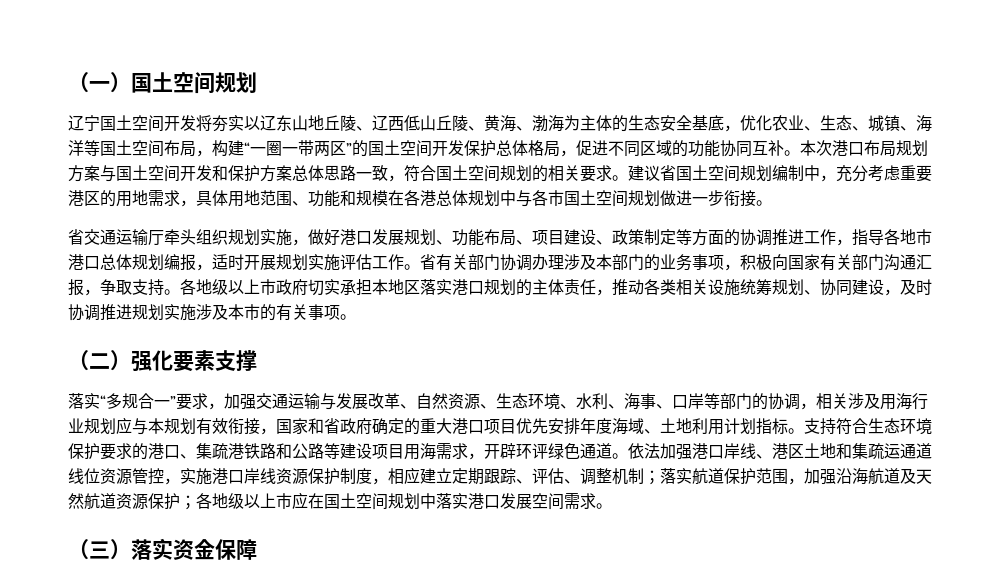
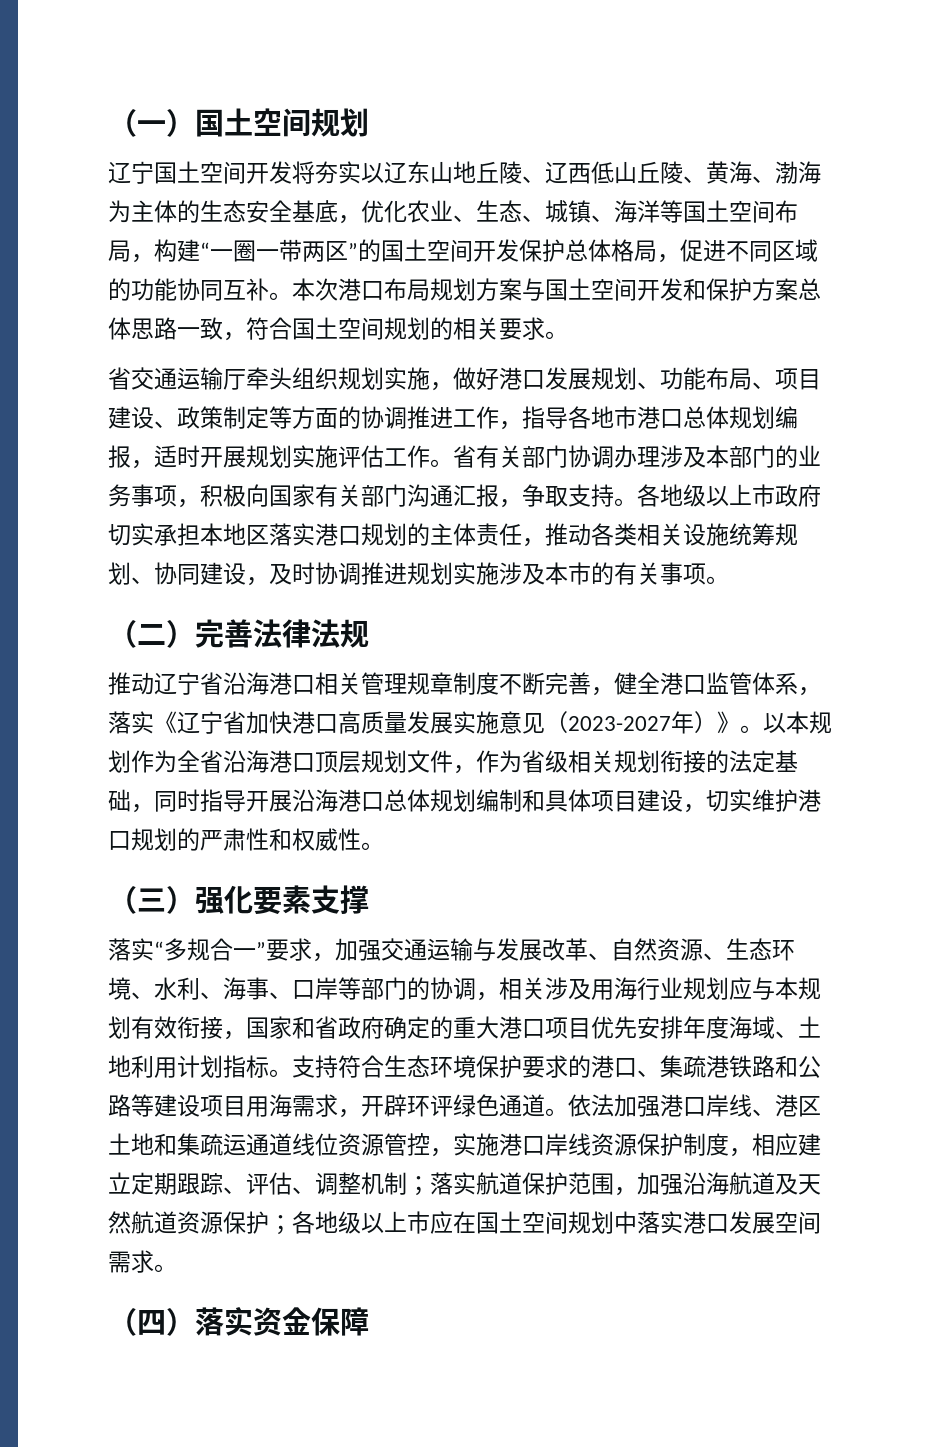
[628,165,932,182] [68,190,772,207] 建议省国土空间规划编制中，充分考虑重要港区的用地需求，具体用地范围、功能和规模在各港总体规划中与各市国土空间规划做进一步衔接。 -> (568, 335) none
(131, 360) none -> [195,619,369,648] [108,672,821,696] [108,711,832,734] [108,750,798,774] [108,789,821,813] [108,828,384,851] [108,886,195,914] 完善法律法规 // 推动辽宁省沿海港口相关管理规章制度不断完善，健全港口监管体系，落实《辽宁省加快港口高质量发展实施意见（2023-2027年）》。以本规划作为全省沿海港口顶层规划文件，作为省级相关规划衔接的法定基础，同时指导开展沿海港口总体规划编制和具体项目建设，切实维护港口规划的严肃性和权威性。 // （三）
[89,541,110,559] 三 -> [137,1310,166,1335] 四

